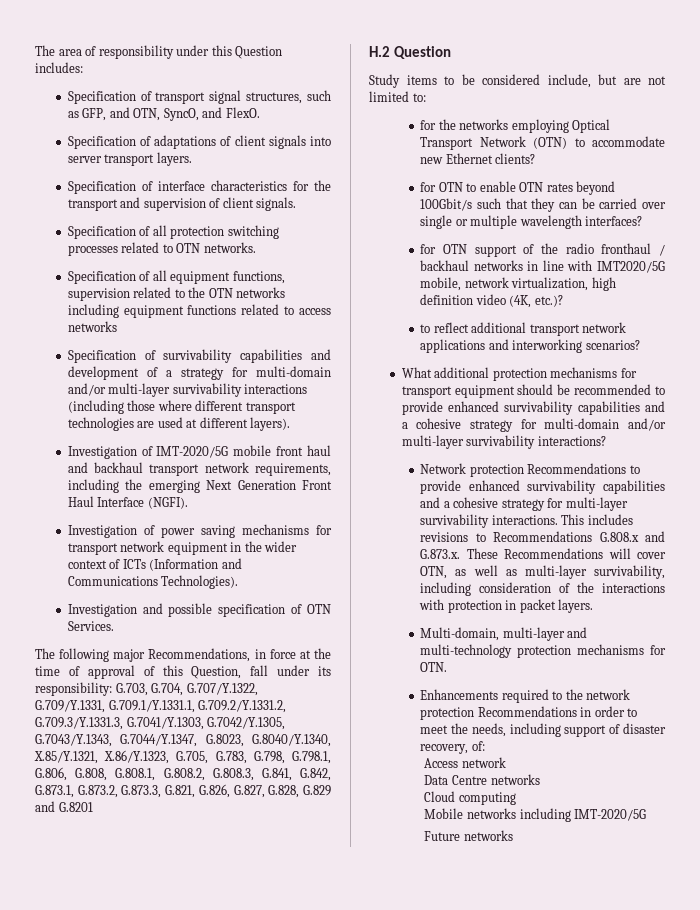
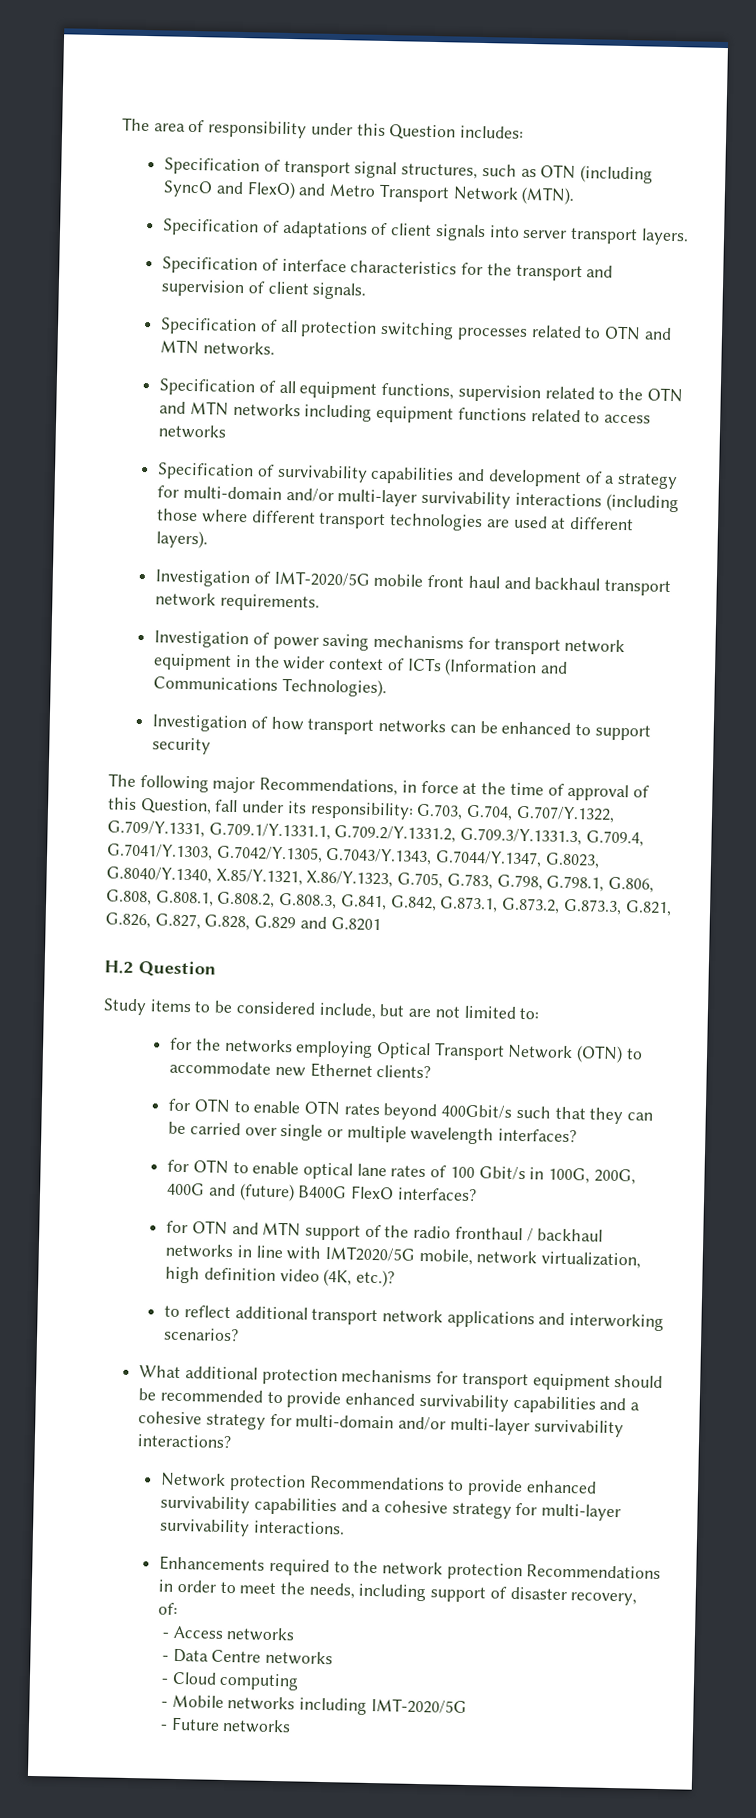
[82,107,260,121] GFP, and OTN, SyncO, and FlexO. -> [540,164,653,184] [163,180,576,205] OTN (including SyncO and FlexO) and Metro Transport Network (MTN).
(201, 248) none -> [643,327,672,340] [160,339,200,355] and MTN
(233, 293) none -> [159,400,229,416] and MTN
[255,463,332,476] [67,479,332,493] [67,496,188,509] requirements, including the emerging Next Generation Front Haul Interface (NGFI). -> [219,593,320,612] requirements.
[142,603,332,617] [67,621,114,631] and possible specification of OTN Services. -> [250,716,651,741] [152,737,212,755] of how transport networks can be enhanced to support security
(123, 723) none -> [585,830,644,847] G.709.4,
[420,198,473,211] 100Gbit/s -> [441,1104,513,1119] 400Gbit/s
(467, 249) none -> [232,1161,636,1185] [167,1182,477,1202] [166,1220,302,1237] to enable optical lane rates of 100 Gbit/s in 100G, 200G, 400G and (future) B400G FlexO interfaces? // for OTN and MTN
[561,514,633,525] [420,531,665,542] [420,548,666,559] [420,565,665,579] [420,582,665,596] [419,599,594,613] [420,627,588,641] [420,644,666,658] [420,662,448,672] This includes revisions to Recommendations G.808.x and G.873.x. These Recommendations will cover OTN, as well as multi-layer survivability, including consideration of the interactions with protection in packet layers. // Multi-domain, multi-layer and multi-technology protection mechanisms for OTN. -> (345, 1527) none
[424,757,506,768] Access network // -> [161,1625,296,1642] [161,1655,169,1661] - Access networks // -
(540, 779) none -> [160,1678,168,1684] -
(516, 798) none -> [160,1701,168,1707] -
(647, 815) none -> [159,1724,168,1730] -

